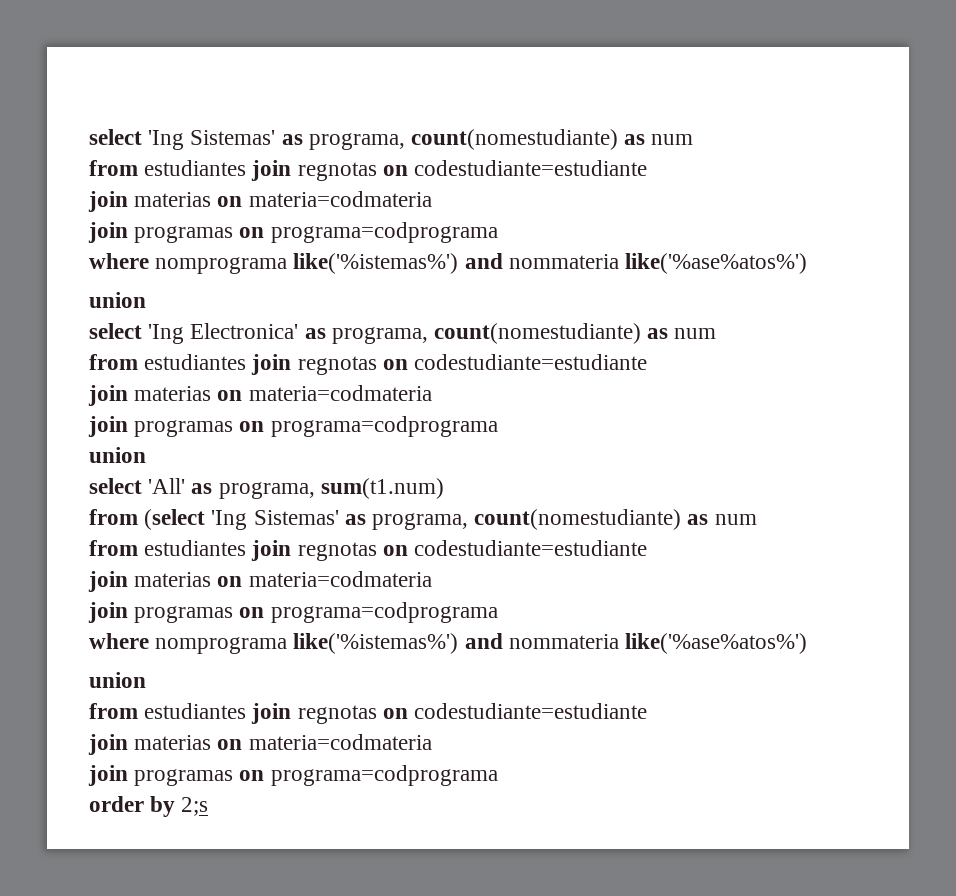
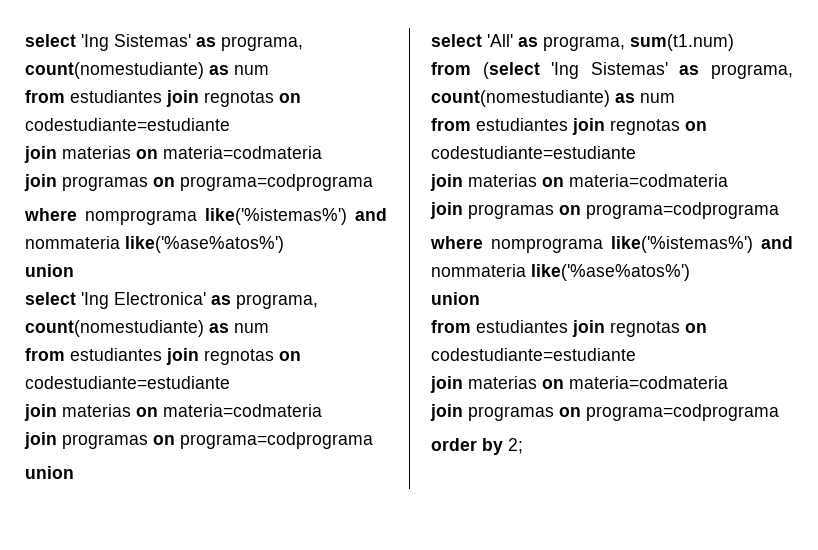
[181,797,209,816] 2;s -> [508,438,523,454] 2;

